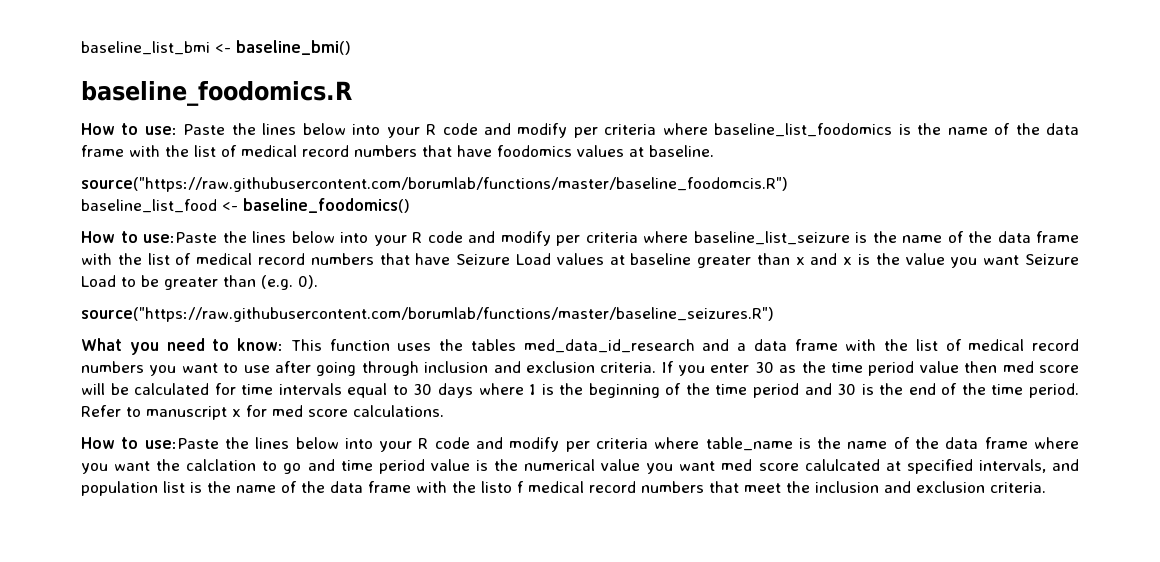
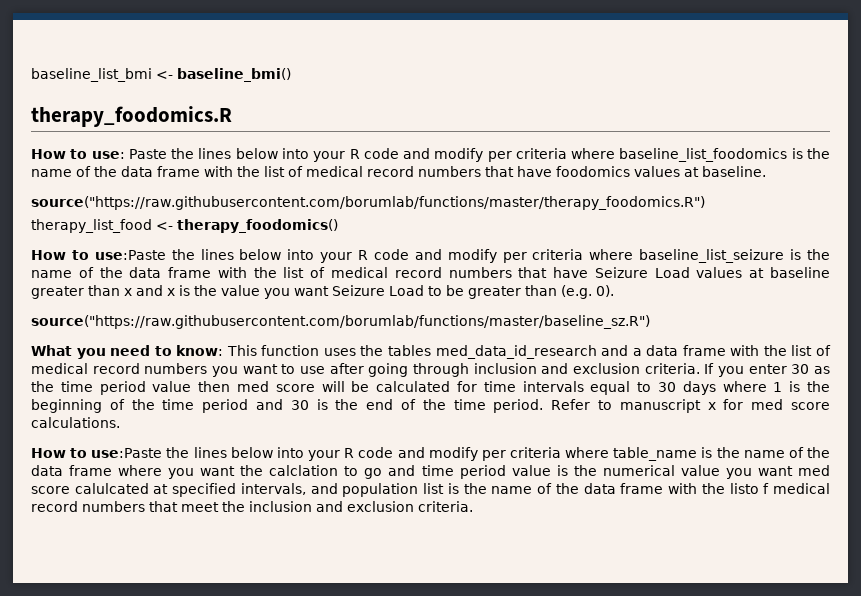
[81,81,352,106] baseline_foodomics.R -> [31,106,232,127] therapy_foodomics.R
[81,177,788,192] [81,198,410,213] source("https://raw.githubusercontent.com/borumlab/functions/master/baseline_foodomcis.R") // baseline_list_food <- baseline_foodomics() -> [31,196,705,210] [31,219,338,233] source("https://raw.githubusercontent.com/borumlab/functions/master/therapy_foodomics.R") // therapy_list_food <- therapy_foodomics()
[81,307,774,322] source("https://raw.githubusercontent.com/borumlab/functions/master/baseline_seizures.R") -> [31,315,650,329] source("https://raw.githubusercontent.com/borumlab/functions/master/baseline_sz.R")

